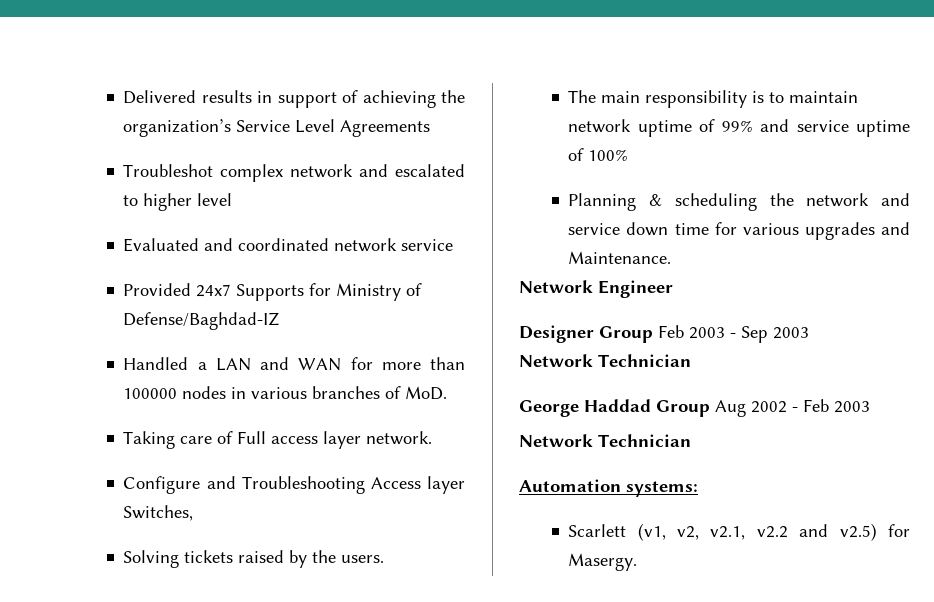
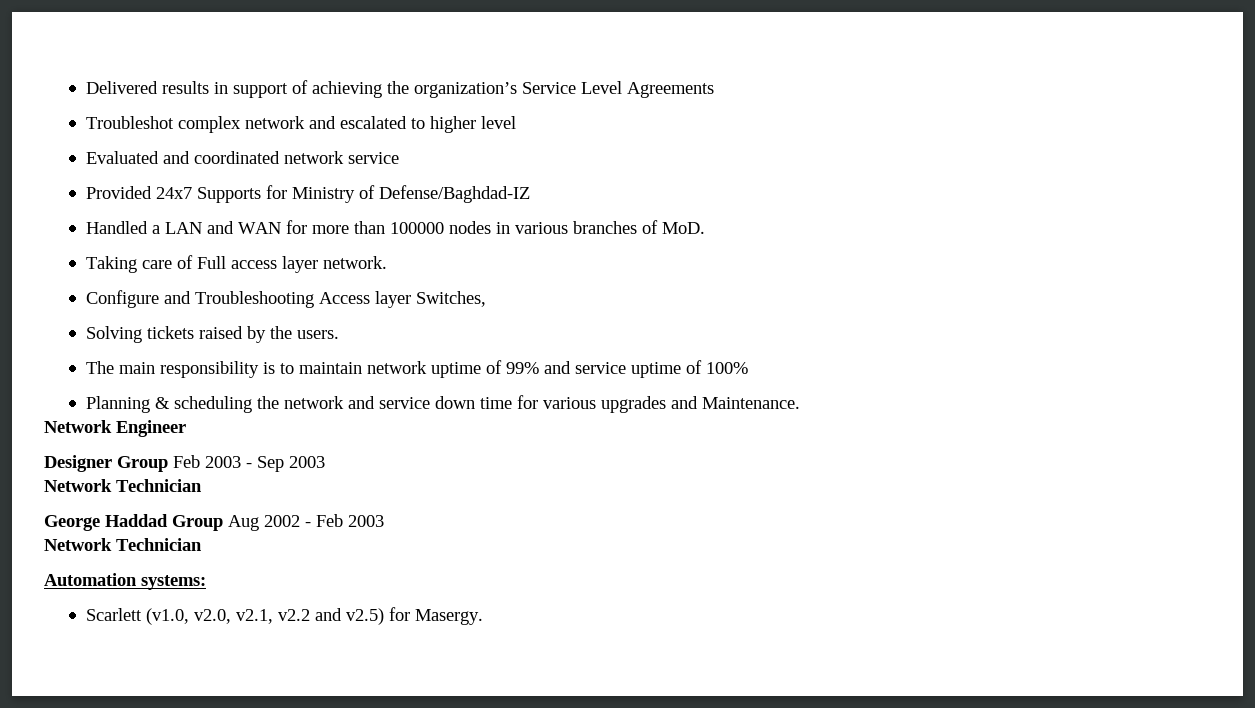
[637,523,700,541] (v1, v2, -> [145,608,231,625] (v1.0, v2.0,

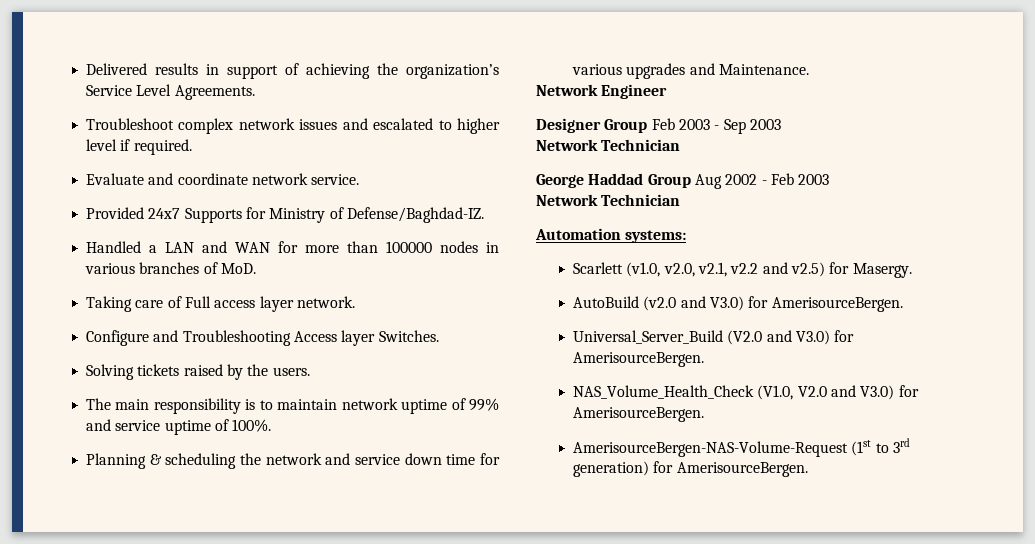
[626,82,714,98] [85,116,174,129] Agreements // Troubleshot -> [174,85,255,100] [85,118,174,130] Agreements. // Troubleshoot
(305, 122) none -> [299,119,338,130] issues
[85,151,399,164] // Evaluated and coordinated network service -> [120,139,192,155] [85,173,360,185] if required. // Evaluate and coordinate network service.
[378,185,530,203] Defense/Baghdad-IZ -> [346,207,484,223] Defense/Baghdad-IZ.
[415,291,486,307] Switches, -> [378,330,439,342] Switches.
[705,362,748,374] 100% -> [232,419,272,432] 100%.
(483, 617) none -> [572,296,903,312] [572,330,855,345] [572,352,704,367] [572,385,919,400] [572,407,704,422] [572,438,910,457] [572,461,808,477] // AutoBuild (v2.0 and V3.0) for AmerisourceBergen. // Universal_Server_Build (V2.0 and V3.0) for AmerisourceBergen. // NAS_Volume_Health_Check (V1.0, V2.0 and V3.0) for AmerisourceBergen. // AmerisourceBergen-NAS-Volume-Request (1st to 3rd generation) for AmerisourceBergen.

